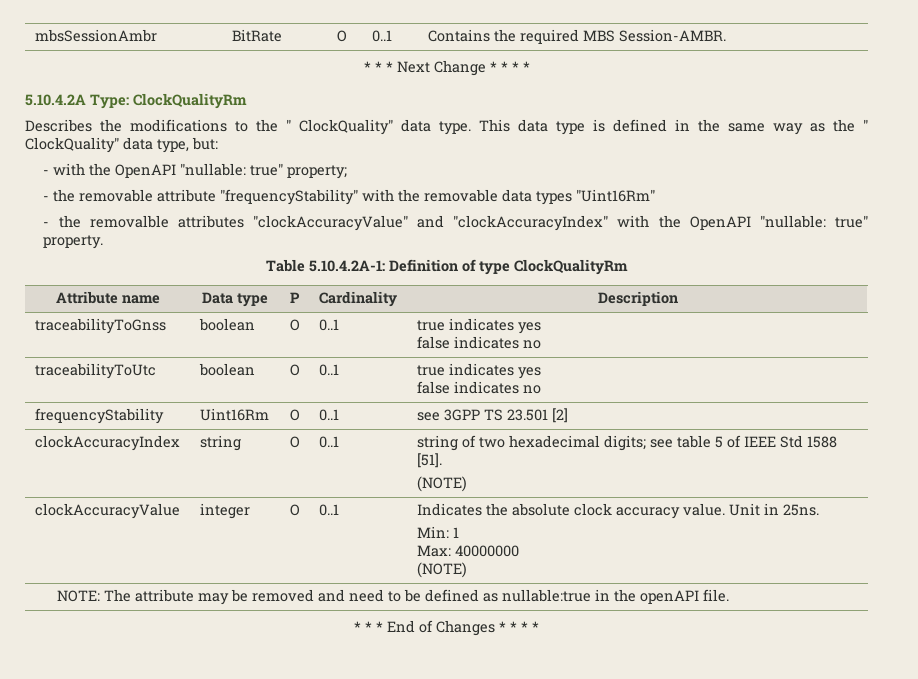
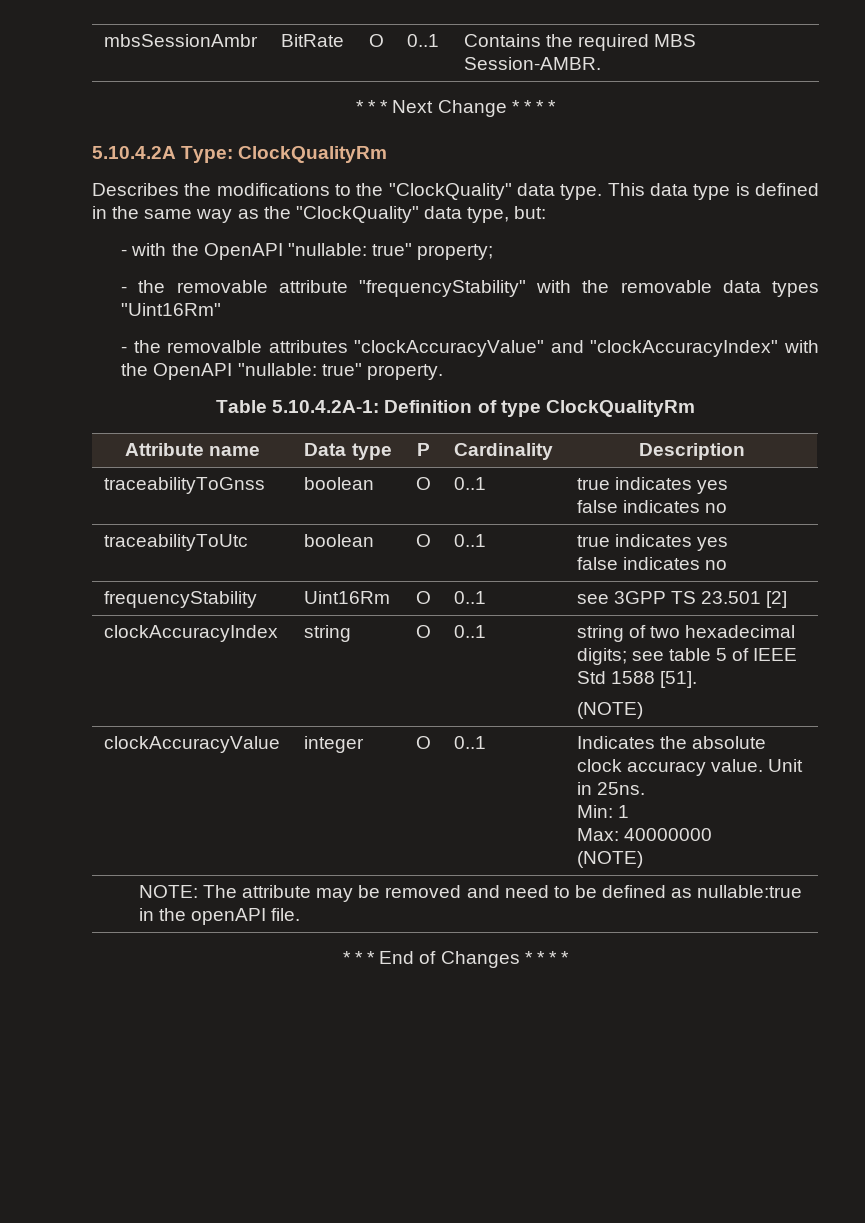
[286,119,393,135] " ClockQuality" -> [388,183,512,200] "ClockQuality"
[863,119,868,131] [25,137,119,153] " ClockQuality" -> [295,206,419,223] "ClockQuality"

